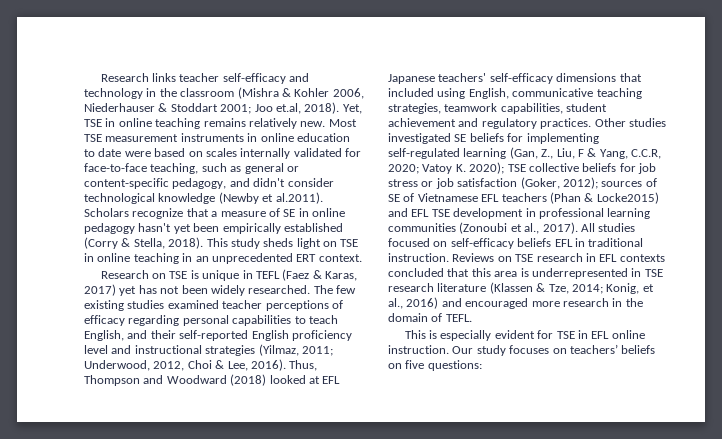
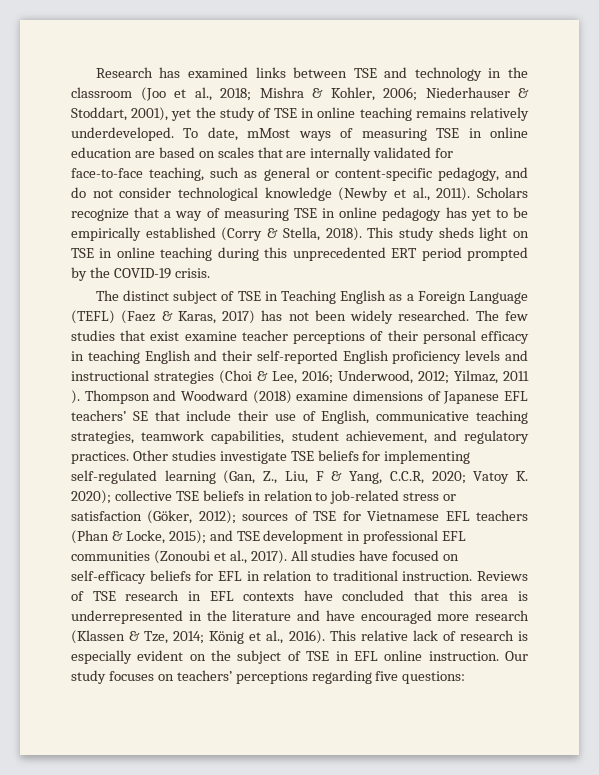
[100,73,286,84] Research links teacher self-efficacy -> [95,67,377,78] Research has examined links between TSE
[237,87,364,99] [84,102,362,114] (Mishra & Kohler 2006, Niederhauser & Stoddart 2001; Joo et.al, 2018). Yet, -> [140,87,529,101] [71,107,271,121] (Joo et al., 2018; Mishra & Kohler, 2006; Niederhauser & Stoddart, 2001), yet the study of
[300,119,357,127] [84,133,350,142] [84,148,151,157] new. Most TSE measurement instruments in online education to date were -> [71,127,528,141] [71,147,155,158] underdeveloped. To date, mMost ways of measuring TSE in online education are
(237, 152) none -> [257,147,307,158] that are
[253,178,286,187] didn't -> [71,187,113,198] do not
[275,192,323,204] al.2011). -> [412,187,471,201] al., 2011).
[220,208,345,217] [84,223,220,234] measure of SE in online pedagogy hasn't yet been -> [175,207,528,221] way of measuring TSE in online pedagogy has yet to be
[182,253,362,264] [100,270,280,281] in an unprecedented ERT context. // Research on TSE is unique in TEFL -> [217,247,528,261] [71,267,210,281] [95,290,528,304] [71,310,115,324] during this unprecedented ERT period prompted by the COVID-19 crisis. // The distinct subject of TSE in Teaching English as a Foreign Language (TEFL)
[119,286,137,296] yet -> (256, 317) none
[84,300,343,311] [84,315,338,326] [84,330,124,341] existing studies examined teacher perceptions of efficacy regarding personal capabilities to teach English, -> [71,330,529,344] [71,350,191,364] studies that exist examine teacher perceptions of their personal efficacy in teaching English
[84,345,108,354] level -> [465,350,501,361] levels
[258,344,333,356] [84,359,318,371] [84,374,341,386] [388,73,642,84] [388,88,466,99] (Yilmaz, 2011; Underwood, 2012, Choi & Lee, 2016). Thus, Thompson and Woodward (2018) looked at EFL Japanese teachers' self-efficacy dimensions that included using -> [219,370,529,384] [71,390,528,404] [71,410,316,421] (Choi & Lee, 2016; Underwood, 2012; Yilmaz, 2011 ). Thompson and Woodward (2018) examine dimensions of Japanese EFL teachers’ SE that include their use of
[388,118,456,127] achievement -> [345,430,427,444] achievement,
[388,133,467,144] investigated SE -> [219,451,314,464] investigate TSE
[507,163,656,174] [388,177,560,189] TSE collective beliefs for job stress or job satisfaction (Goker, -> [114,490,457,504] [71,510,193,524] collective TSE beliefs in relation to job-related stress or satisfaction (Göker,
[388,193,415,202] SE of -> [313,511,361,521] TSE for
[596,192,659,204] [388,208,430,217] Locke2015) and EFL -> [125,530,233,544] Locke, 2015); and
[607,208,651,219] learning -> [442,531,467,541] EFL
(636, 227) none -> [359,550,389,561] have
(552, 242) none -> [195,571,214,581] for
(585, 242) none -> [263,570,328,581] relation to
[497,256,512,262] on -> [71,591,84,601] of
(665, 258) none -> [303,590,333,601] have
[644,269,663,277] [388,283,487,292] TSE research literature -> [206,610,529,624] the literature and have encouraged more research
[606,283,654,294] [388,297,643,309] [388,313,472,322] [404,330,554,341] Konig, et al., 2016) and encouraged more research in the domain of TEFL. // This is especially evident for -> [209,630,528,644] [71,650,301,664] König et al., 2016). This relative lack of research is especially evident on the subject of
[621,345,656,354] [388,363,402,369] beliefs on -> [235,670,372,684] perceptions regarding

